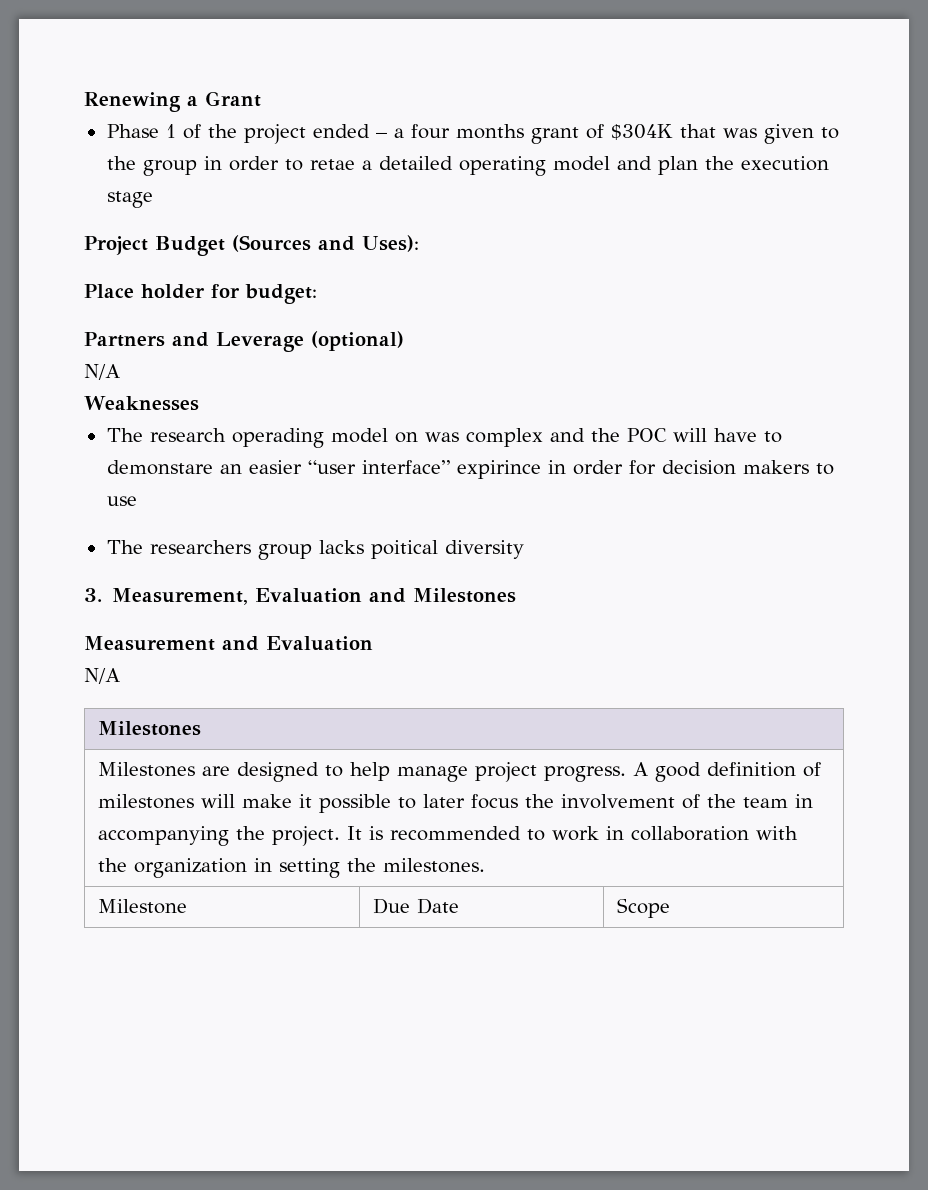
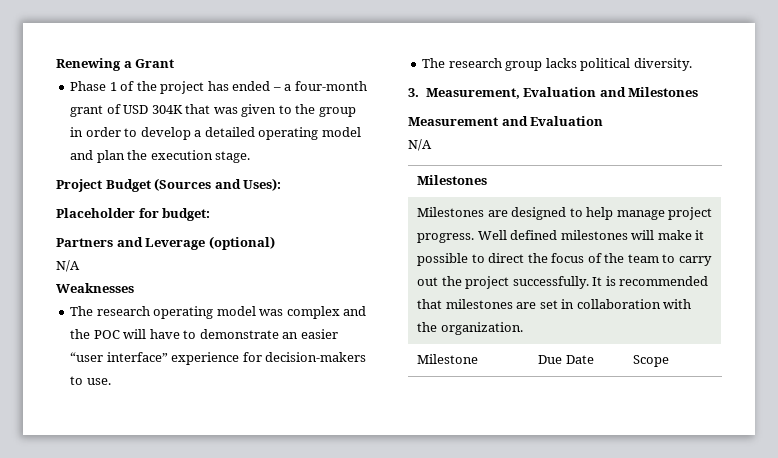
(306, 134) none -> [207,81,229,91] has
[410,124,673,144] four months grant of $304K -> [294,81,367,91] [70,104,183,117] four-month grant of USD 304K
[309,159,355,170] retae -> [140,127,191,140] develop
[106,191,153,208] stage -> [215,151,251,163] stage.
[84,284,205,299] Place holder -> [56,208,135,218] Placeholder
[231,428,418,448] operading model on -> [153,306,256,319] operating model
[106,460,213,475] demonstare -> [199,329,279,339] demonstrate
[456,460,834,479] [106,496,137,506] [106,540,251,554] expirince in order for decision makers to use // The researchers -> [171,352,367,365] [70,376,111,385] [422,58,502,68] experience for decision-makers to use. // The research
[370,540,524,559] poitical diversity -> [580,58,692,71] political diversity.
[632,762,821,782] A good definition of -> [477,230,558,240] Well defined
[422,794,813,809] [97,826,798,846] [97,858,485,878] later focus the involvement of the team in accompanying the project. It is recommended to work in collaboration with the organization in setting the milestones. -> [488,253,712,266] [417,276,709,289] [417,299,692,309] [417,322,523,335] direct the focus of the team to carry out the project successfully. It is recommended that milestones are set in collaboration with the organization.

